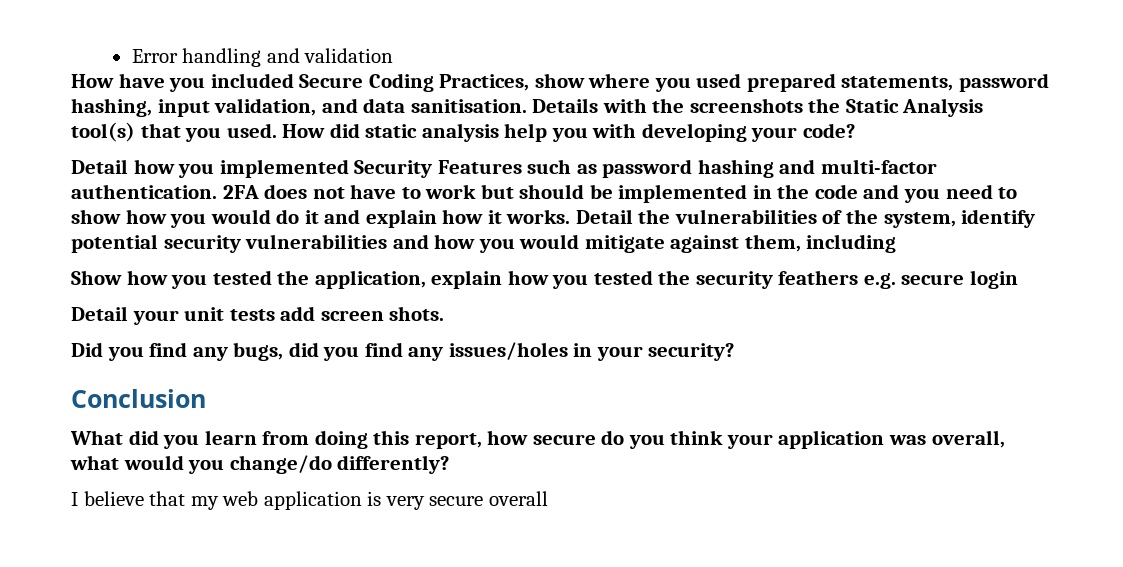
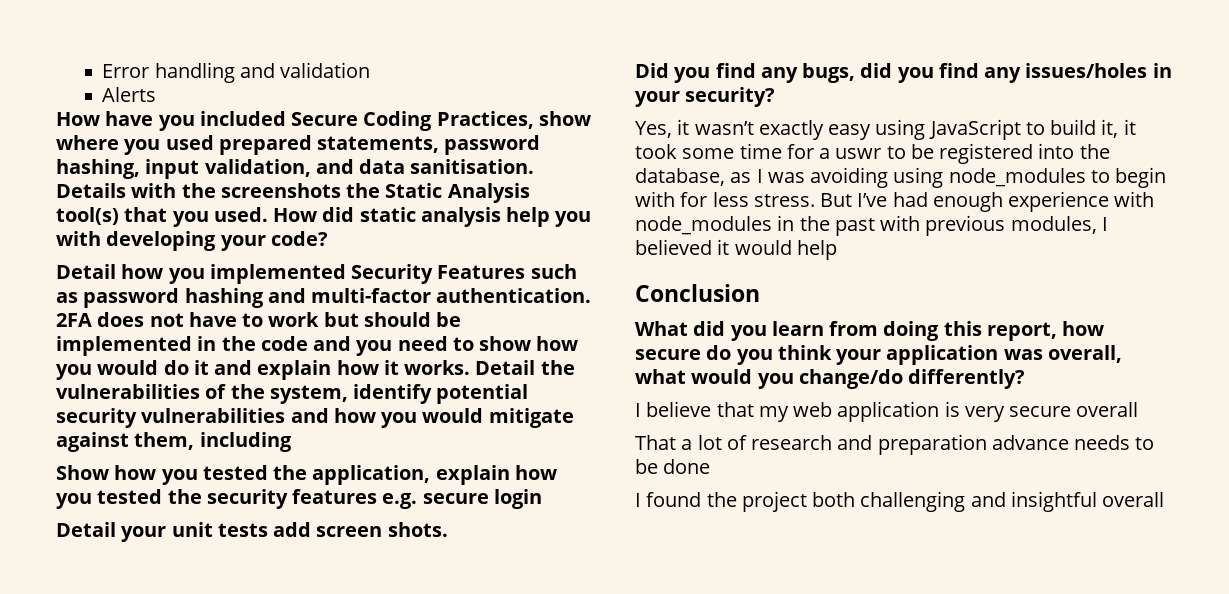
(394, 55) none -> [102,87,157,102] // Alerts
[778,270,859,285] feathers -> [292,489,378,504] features
(735, 352) none -> [635,119,1136,140] [635,143,1110,164] [635,167,1167,188] [635,191,1155,212] [635,215,1108,236] [635,239,837,260] // Yes, it wasn’t exactly easy using JavaScript to build it, it took some time for a uswr to be registered into the database, as I was avoiding using node_modules to begin with for less stress. But I’ve had enough experience with node_modules in the past with previous modules, I believed it would help
(548, 498) none -> [635,434,1155,455] [635,459,711,474] [635,491,1165,512] // That a lot of research and preparation advance needs to be done // I found the project both challenging and insightful overall

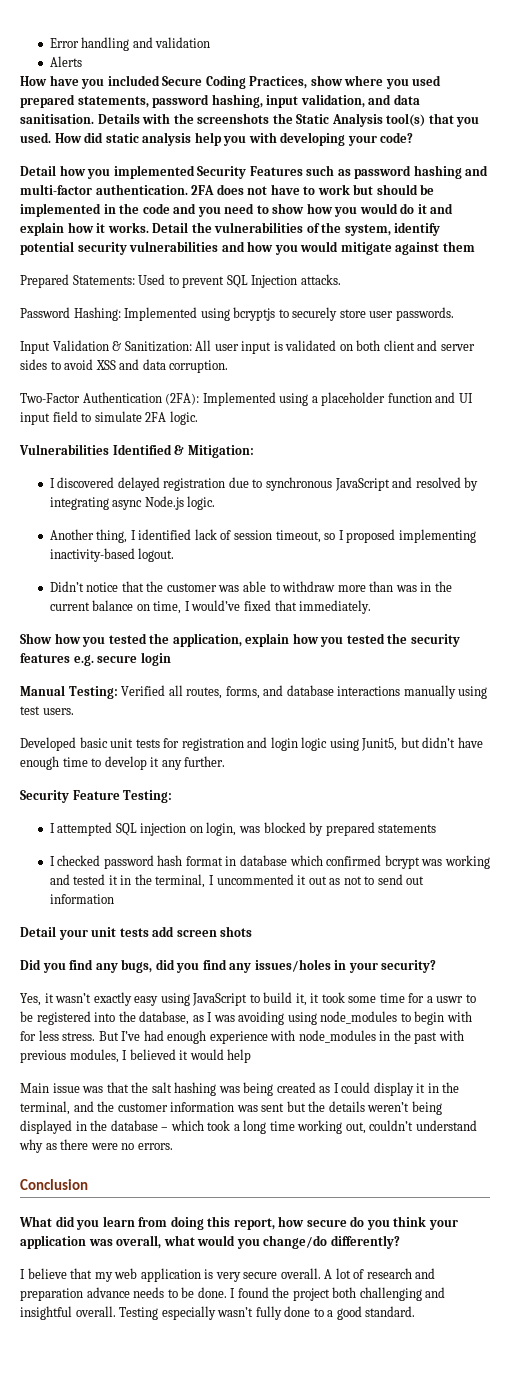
[134,432,292,452] them, including -> [442,241,475,252] [20,274,341,288] [20,307,454,321] [20,340,475,354] [20,359,229,373] [20,392,473,406] [20,411,198,425] [19,444,254,458] [49,477,479,491] [49,496,216,510] [49,529,476,543] [49,548,175,562] [49,581,452,592] [49,600,372,614] them // Prepared Statements: Used to prevent SQL Injection attacks. // Password Hashing: Implemented using bcryptjs to securely store user passwords. // Input Validation & Sanitization: All user input is validated on both client and server sides to avoid XSS and data corruption. // Two-Factor Authentication (2FA): Implemented using a placeholder function and UI input field to simulate 2FA logic. // Vulnerabilities Identified & Mitigation: // I discovered delayed registration due to synchronous JavaScript and resolved by integrating async Node.js logic. // Another thing, I identified lack of session timeout, so I proposed implementing inactivity-based logout. // Didn’t notice that the customer was able to withdraw more than was in the current balance on time, I would’ve fixed that immediately.
(542, 499) none -> [20,685,488,699] [20,706,74,715] [20,737,483,751] [20,756,226,770] [20,790,173,803] [49,822,437,836] [49,855,490,869] [49,874,425,888] [49,894,114,904] // Manual Testing: Verified all routes, forms, and database interactions manually using test users. // Developed basic unit tests for registration and login logic using Junit5, but didn’t have enough time to develop it any further. // Security Feature Testing: // I attempted SQL injection on login, was blocked by prepared statements // I checked password hash format in database which confirmed bcrypt was working and tested it in the terminal, I uncommented it out as not to send out information
[387,522,448,537] shots. -> [220,926,253,937] shots
(837, 250) none -> [20,1082,460,1096] [20,1101,442,1115] [20,1120,477,1134] [19,1139,173,1153] // Main issue was that the salt hashing was being created as I could display it in the terminal, and the customer information was sent but the details weren’t being displayed in the database – which took a long time working out, couldn’t understand why as there were no errors.
[1076,402,1139,417] [635,435,693,450] overall // That a -> [280,1268,333,1279] overall. A
[663,459,711,474] done // -> [197,1287,227,1298] done.
[1102,492,1165,507] overall -> [75,1306,416,1320] overall. Testing especially wasn’t fully done to a good standard.

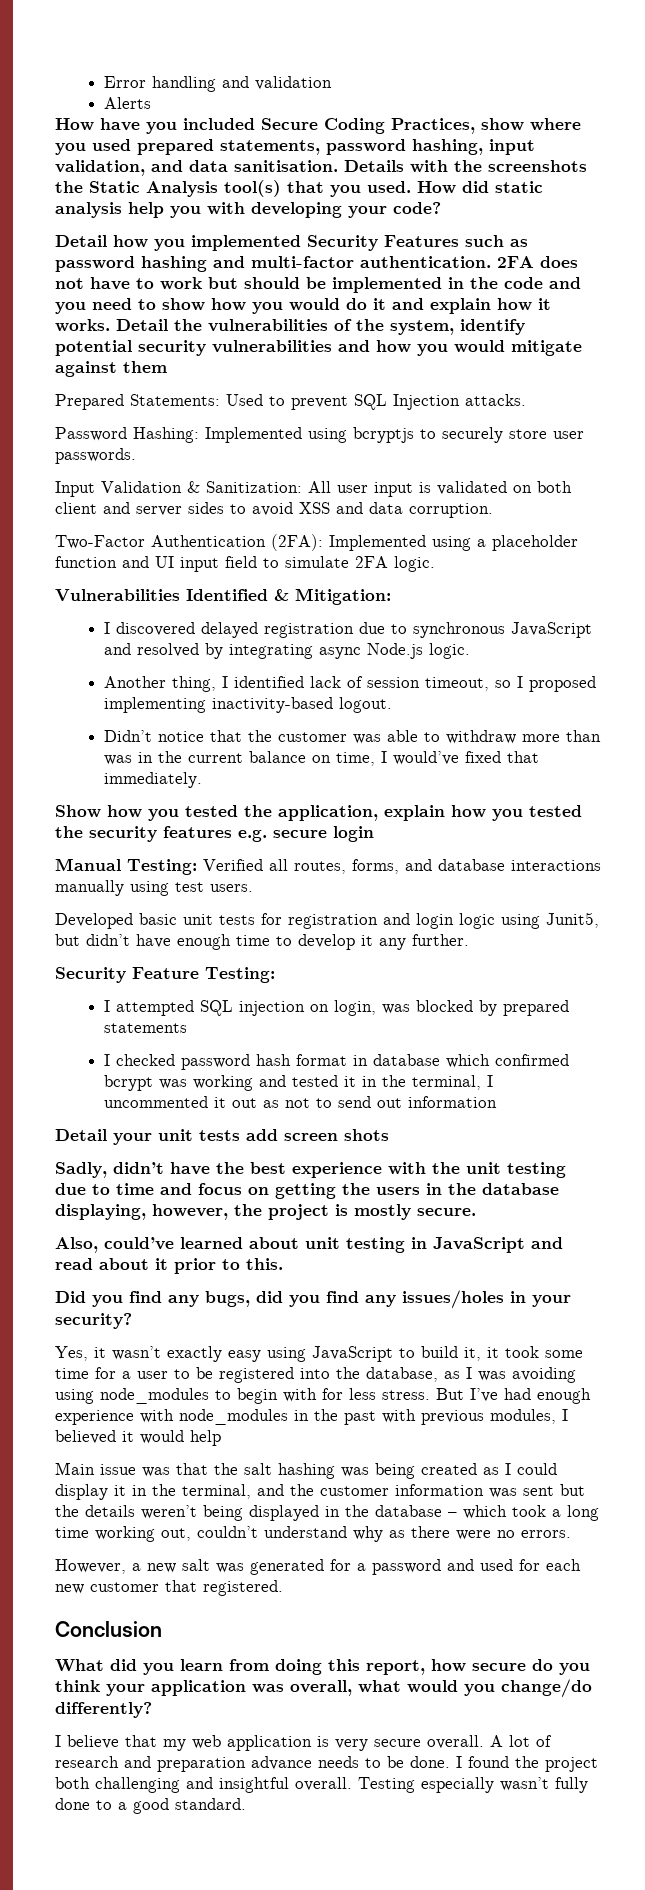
(253, 931) none -> [55,1162,566,1178] [55,1183,559,1199] [55,1204,476,1220] [55,1237,563,1253] [55,1258,283,1274] // Sadly, didn’t have the best experience with the unit testing due to time and focus on getting the users in the database displaying, however, the project is mostly secure. // Also, could’ve learned about unit testing in JavaScript and read about it prior to this.
[436,996,464,1003] uswr -> [137,1371,168,1379] user
(173, 1146) none -> [55,1559,581,1575] [55,1580,283,1596] // However, a new salt was generated for a password and used for each new customer that registered.

